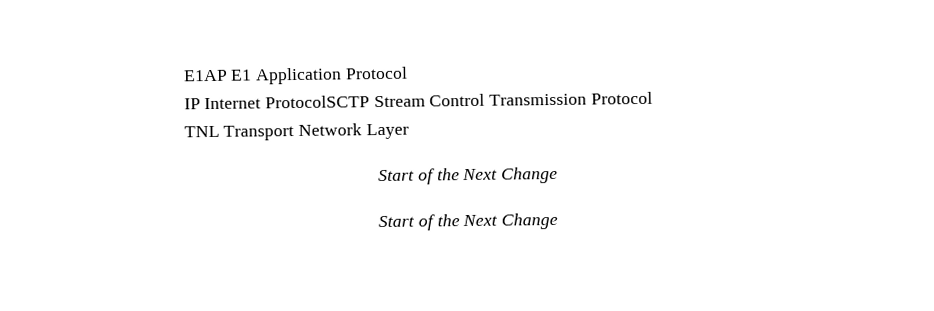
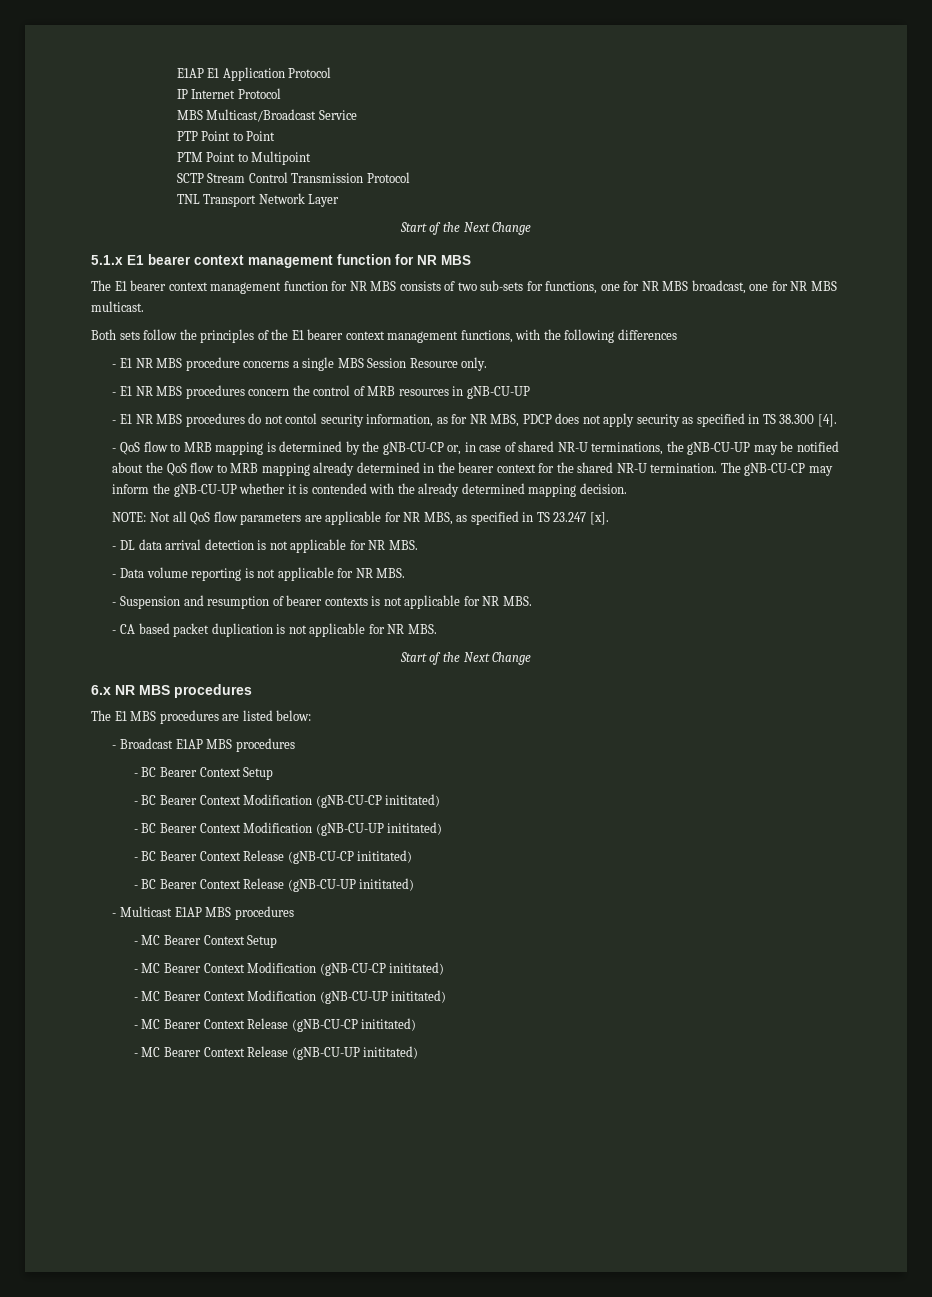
[264,95,370,109] ProtocolSCTP -> [237,88,281,99] [176,109,357,122] [176,131,276,141] [176,151,312,165] [176,173,204,183] Protocol // MBS Multicast/Broadcast Service // PTP Point to Point // PTM Point to Multipoint // SCTP
[378,212,558,231] // Start of the Next Change -> [91,254,471,268] [91,280,837,294] [91,301,144,312] [91,329,677,343] [112,357,488,371] [112,385,530,399] [112,413,837,427] [112,441,839,455] [112,462,833,476] [112,483,627,497] [112,511,609,525] [112,539,418,553] [112,567,406,581] [112,595,532,609] [112,623,437,637] [399,652,532,665] [91,684,252,698] [91,710,312,724] [112,738,295,752] [133,767,274,780] [133,794,441,808] [133,822,443,836] [133,850,413,864] [133,878,415,892] [112,906,294,920] [133,935,278,948] [133,962,445,976] [133,990,447,1004] [133,1018,417,1032] [133,1046,419,1060] // 5.1.x E1 bearer context management function for NR MBS // The E1 bearer context management function for NR MBS consists of two sub-sets for functions, one for NR MBS broadcast, one for NR MBS multicast. // Both sets follow the principles of the E1 bearer context management functions, with the following differences // - E1 NR MBS procedure concerns a single MBS Session Resource only. // - E1 NR MBS procedures concern the control of MRB resources in gNB-CU-UP // - E1 NR MBS procedures do not contol security information, as for NR MBS, PDCP does not apply security as specified in TS 38.300 [4]. // - QoS flow to MRB mapping is determined by the gNB-CU-CP or, in case of shared NR-U terminations, the gNB-CU-UP may be notified about the QoS flow to MRB mapping already determined in the bearer context for the shared NR-U termination. The gNB-CU-CP may inform the gNB-CU-UP whether it is contended with the already determined mapping decision. // NOTE: Not all QoS flow parameters are applicable for NR MBS, as specified in TS 23.247 [x]. // - DL data arrival detection is not applicable for NR MBS. // - Data volume reporting is not applicable for NR MBS. // - Suspension and resumption of bearer contexts is not applicable for NR MBS. // - CA based packet duplication is not applicable for NR MBS. // Start of the Next Change // 6.x NR MBS procedures // The E1 MBS procedures are listed below: // - Broadcast E1AP MBS procedures // - BC Bearer Context Setup // - BC Bearer Context Modification (gNB-CU-CP inititated) // - BC Bearer Context Modification (gNB-CU-UP inititated) // - BC Bearer Context Release (gNB-CU-CP inititated) // - BC Bearer Context Release (gNB-CU-UP inititated) // - Multicast E1AP MBS procedures // - MC Bearer Context Setup // - MC Bearer Context Modification (gNB-CU-CP inititated) // - MC Bearer Context Modification (gNB-CU-UP inititated) // - MC Bearer Context Release (gNB-CU-CP inititated) // - MC Bearer Context Release (gNB-CU-UP inititated)

